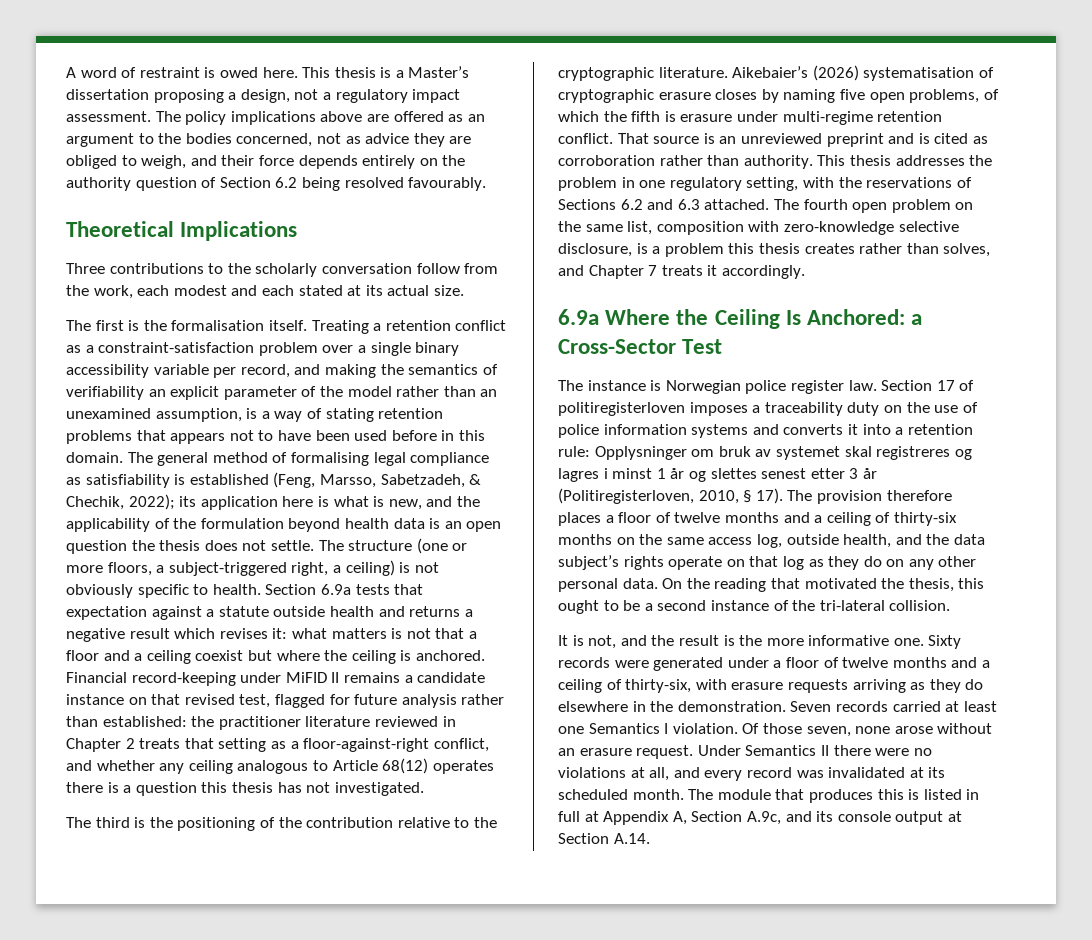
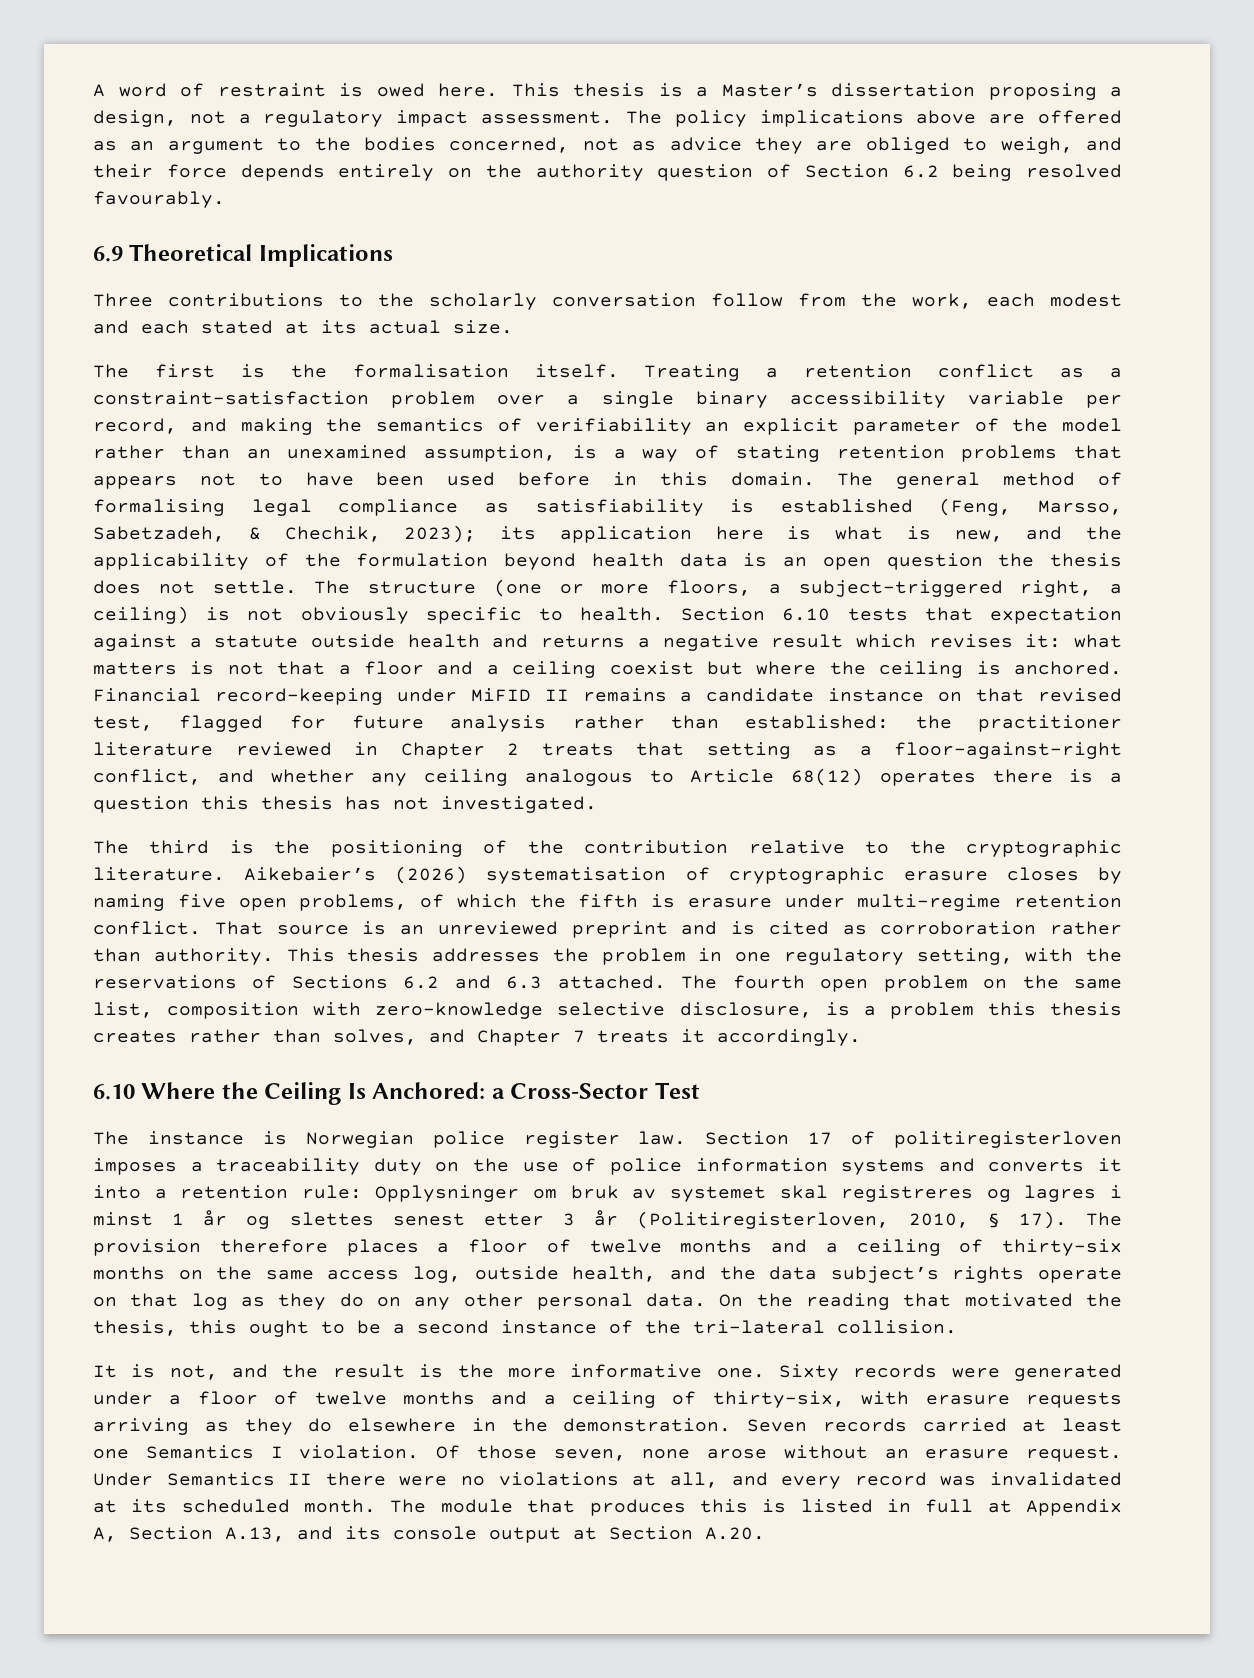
(487, 184) none -> [93,246,123,262] 6.9
[128,494,175,510] 2022); -> [404,525,477,543] 2023);
[320,584,351,595] 6.9a -> [782,608,831,621] 6.10
[558,309,599,325] 6.9a -> [93,1084,135,1100] 6.10
[746,811,781,825] A.9c, -> [225,1527,285,1542] A.13,
[613,833,650,844] A.14. -> [705,1527,765,1540] A.20.

